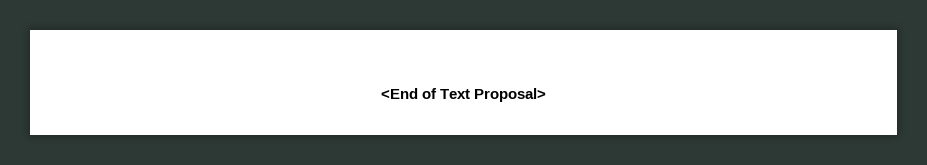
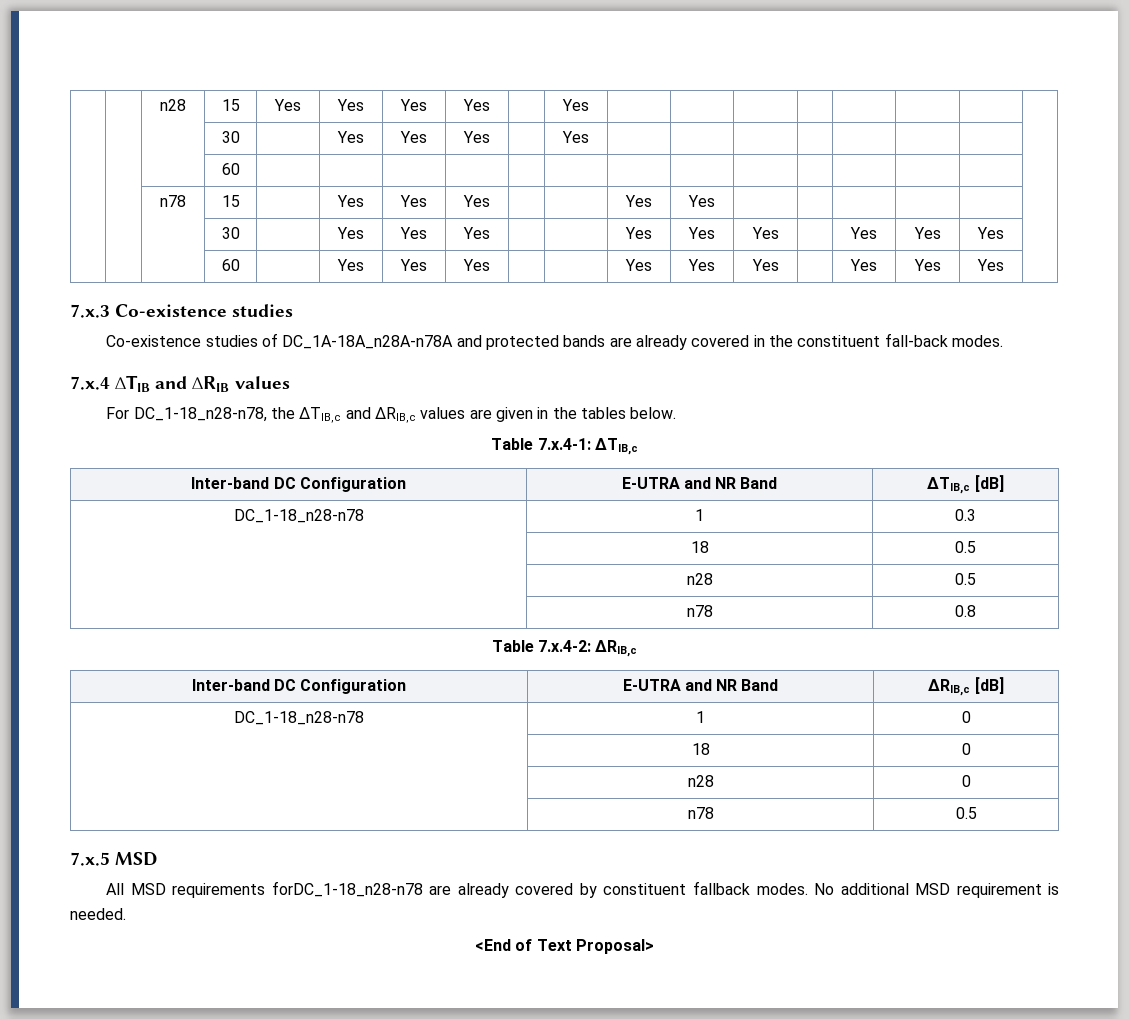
(380, 93) none -> [160,99,186,111] [221,99,240,111] [274,99,301,111] [337,99,364,111] [400,99,427,111] [463,99,490,111] [562,99,589,111] [221,131,240,143] [337,131,364,143] [400,131,427,143] [463,131,490,143] [562,131,589,143] [221,163,240,175] [160,195,186,207] [221,195,240,207] [337,195,364,207] [400,195,427,207] [463,195,490,207] [625,195,652,207] [688,195,715,207] [221,227,240,239] [337,227,364,239] [400,227,427,239] [463,227,490,239] [625,227,652,239] [688,227,715,239] [751,227,779,239] [850,227,877,239] [913,227,941,239] [977,227,1004,239] [221,259,240,271] [337,259,364,271] [400,259,427,271] [463,259,490,271] [625,259,652,271] [688,259,715,271] [751,259,779,271] [850,259,877,271] [913,259,941,271] [977,259,1004,271] [70,304,294,318] [106,333,1003,350] [70,375,290,392] [106,407,677,423] [491,438,638,455] [191,477,406,492] [621,477,778,489] [927,475,1004,494] [233,509,364,523] [695,509,704,521] [955,509,976,521] [690,541,709,553] [955,541,976,553] [686,573,713,585] [955,573,976,585] [686,605,713,617] [955,605,976,617] [491,640,638,657] [191,679,407,694] [622,679,779,691] [928,677,1004,696] [234,711,364,725] [696,711,705,723] [961,711,971,723] [691,743,710,755] [961,743,971,755] [687,775,714,787] [961,775,971,787] [687,807,714,819] [955,807,977,819] [70,852,158,866] [106,881,1060,898] [70,908,126,920] | | n28 | 15 | Yes | Yes | Yes | Yes | | Yes | | | | | | | | // | | | 30 | | Yes | Yes | Yes | | Yes | | | | | | | | // | | | 60 | | | | | | | | | | | | | | // | | n78 | 15 | | Yes | Yes | Yes | | | Yes | Yes | | | | | | // | | | 30 | | Yes | Yes | Yes | | | Yes | Yes | Yes | | Yes | Yes | Yes | // | | | 60 | | Yes | Yes | Yes | | | Yes | Yes | Yes | | Yes | Yes | Yes | // 7.x.3 Co-existence studies // Co-existence studies of DC_1A-18A_n28A-n78A and protected bands are already covered in the constituent fall-back modes. // 7.x.4 ∆TIB and ∆RIB values // For DC_1-18_n28-n78, the ΔTIB,c and ΔRIB,c values are given in the tables below. // Table 7.x.4-1: ΔTIB,c // Inter-band DC Configuration | E-UTRA and NR Band | ΔTIB,c [dB] // DC_1-18_n28-n78 | 1 | 0.3 // | 18 | 0.5 // | n28 | 0.5 // | n78 | 0.8 // Table 7.x.4-2: ΔRIB,c // Inter-band DC Configuration | E-UTRA and NR Band | ΔRIB,c [dB] // DC_1-18_n28-n78 | 1 | 0 // | 18 | 0 // | n28 | 0 // | n78 | 0.5 // 7.x.5 MSD // All MSD requirements forDC_1-18_n28-n78 are already covered by constituent fallback modes. No additional MSD requirement is needed. //

